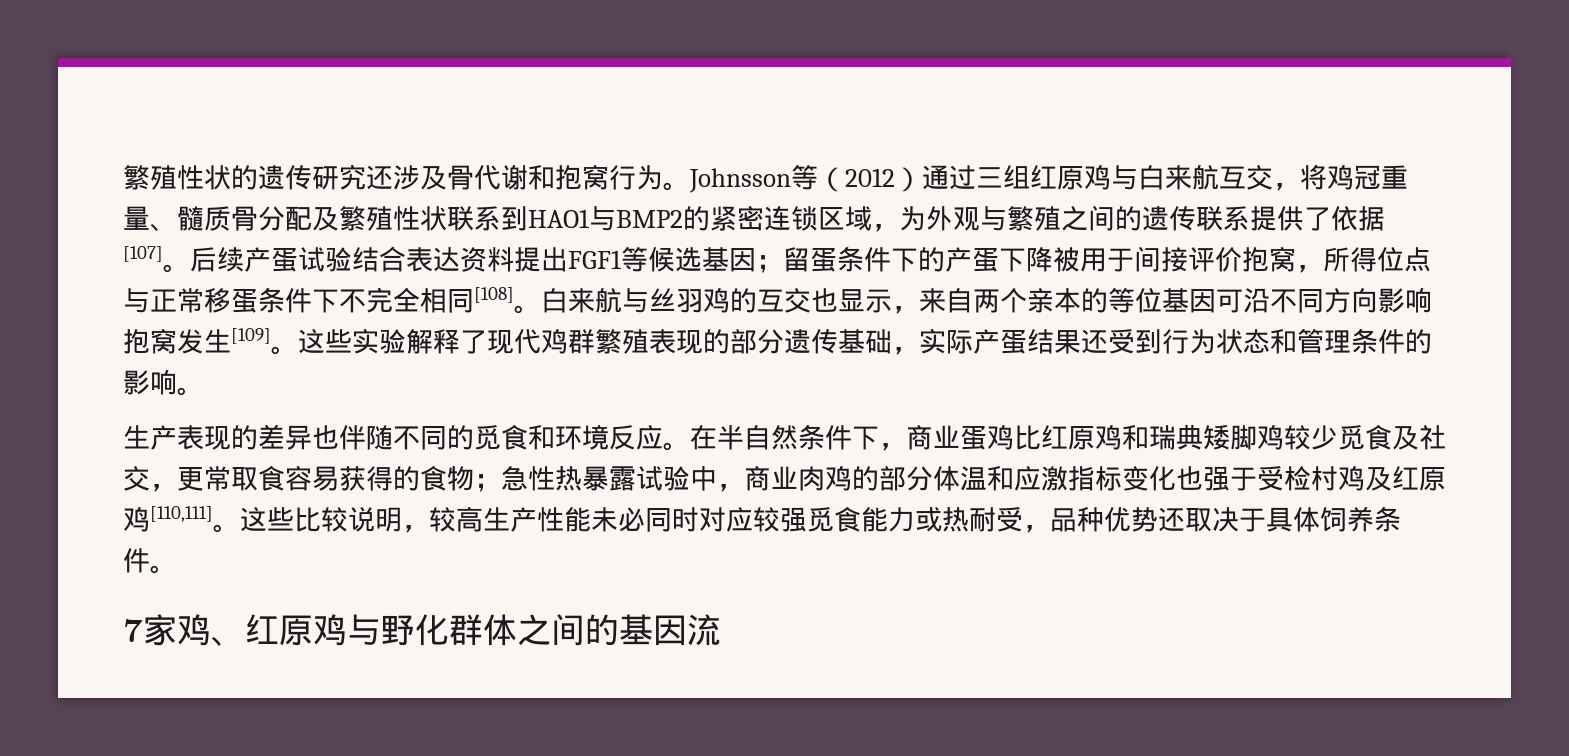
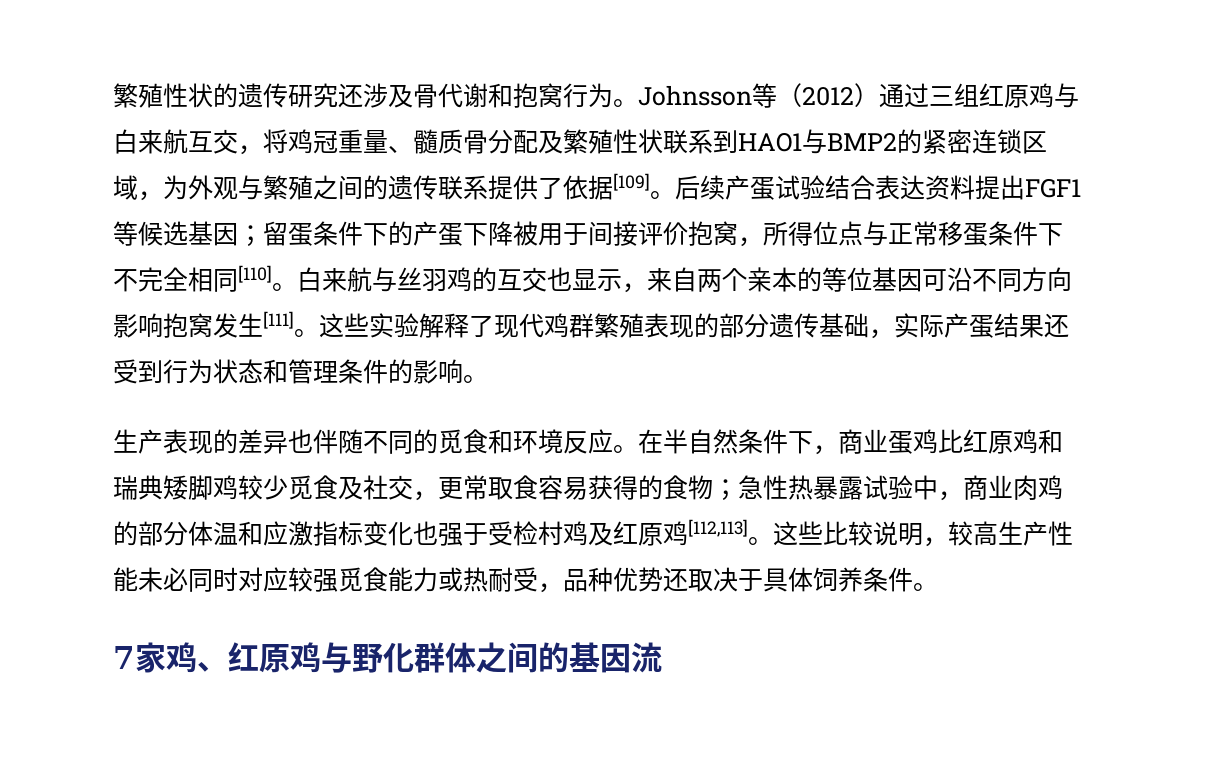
[123,246,163,262] [107] -> [613,173,650,191] [109]
[474,287,514,303] [108] -> [238,265,272,283] [110]
[231,328,271,344] [109] -> [263,311,294,329] [111]
[150,506,213,522] [110,111] -> [688,519,748,537] [112,113]

